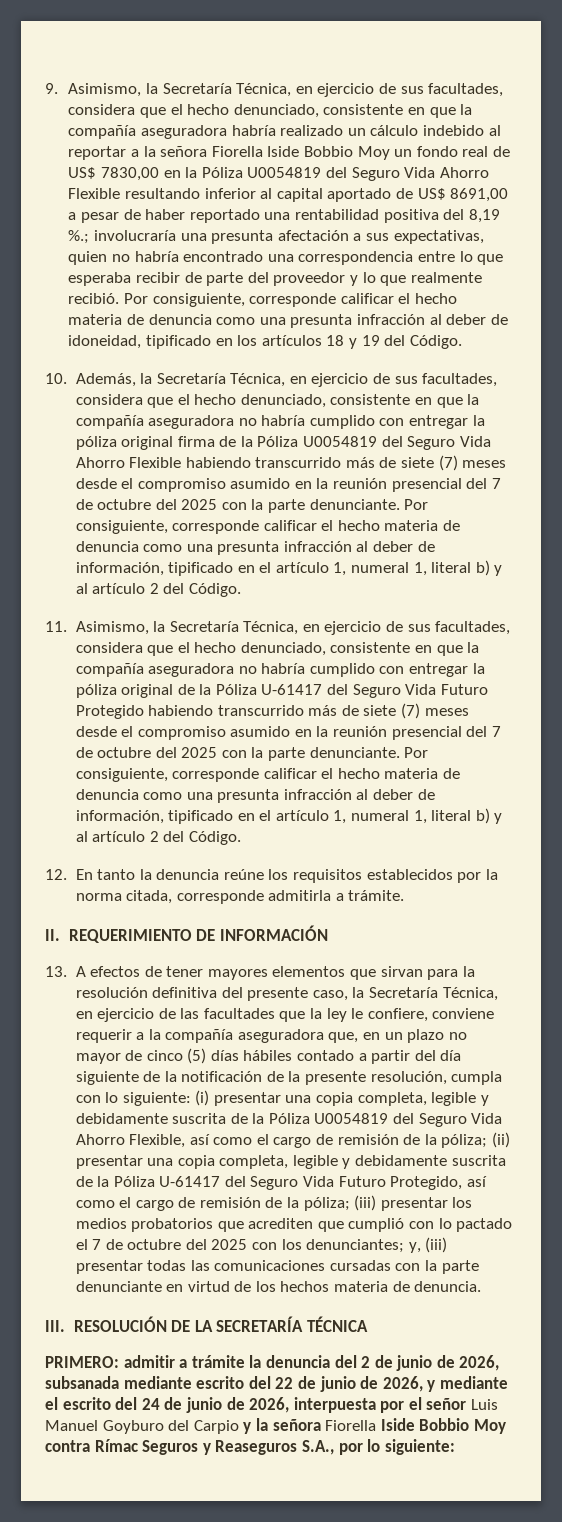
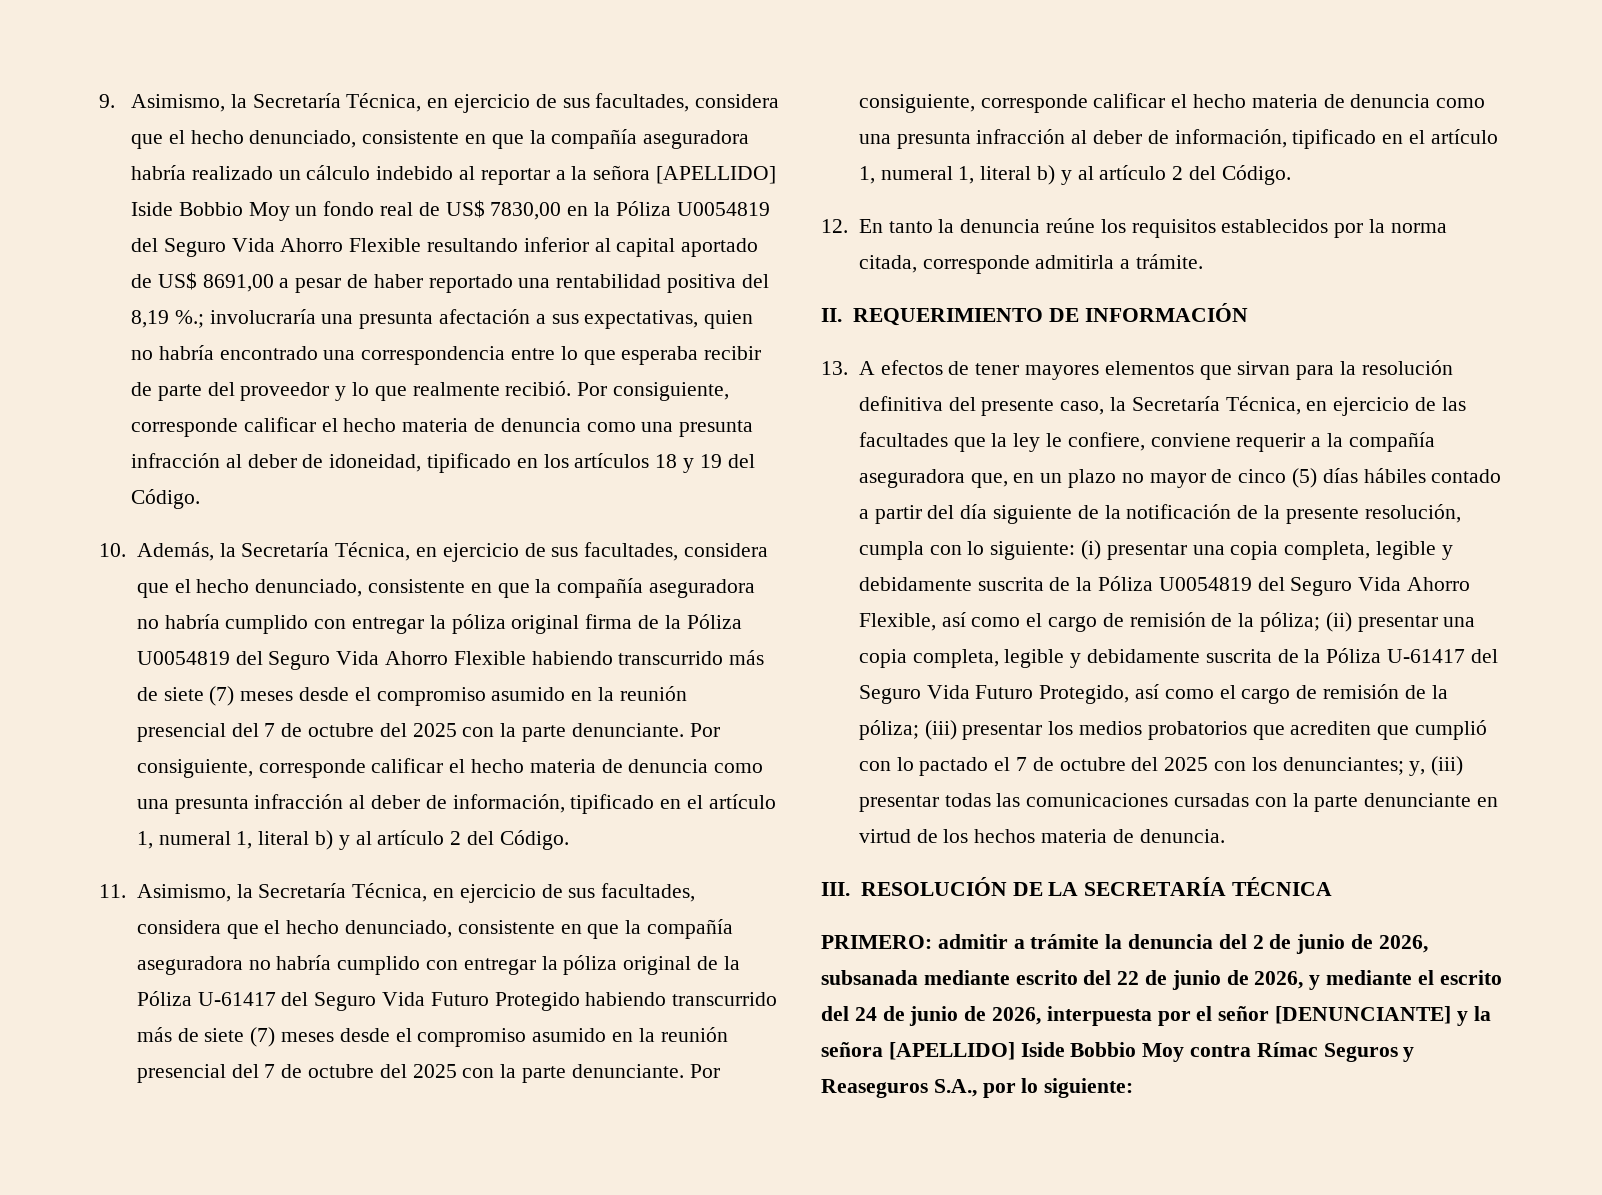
[211,146,263,157] Fiorella -> [656,166,777,184] [APELLIDO]
[471,1399,499,1410] [45,1420,239,1434] Luis Manuel Goyburo del Carpio -> [1275,1006,1452,1024] [DENUNCIANTE]
[325,1420,377,1431] Fiorella -> [888,1042,1015,1060] [APELLIDO]

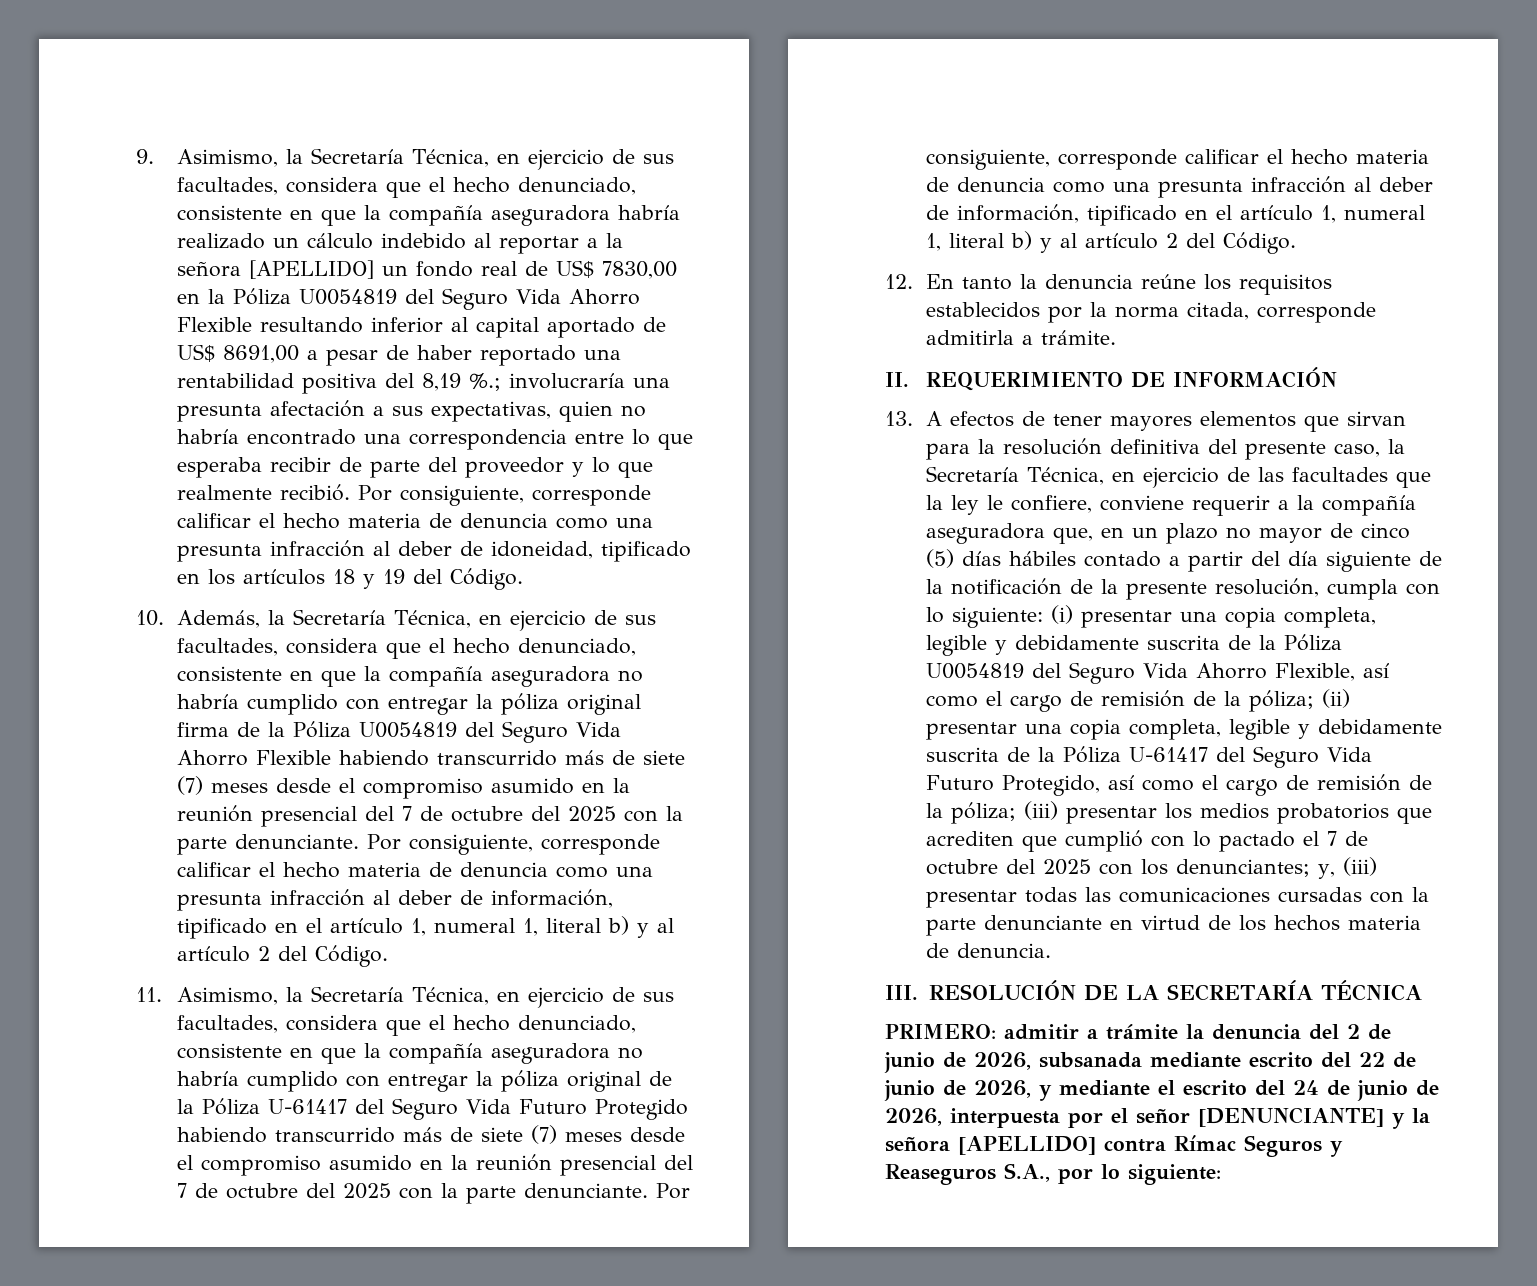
[131,202,290,221] Iside Bobbio Moy -> (375, 269) none
[1020,1042,1185,1062] Iside Bobbio Moy -> (1096, 1145) none

